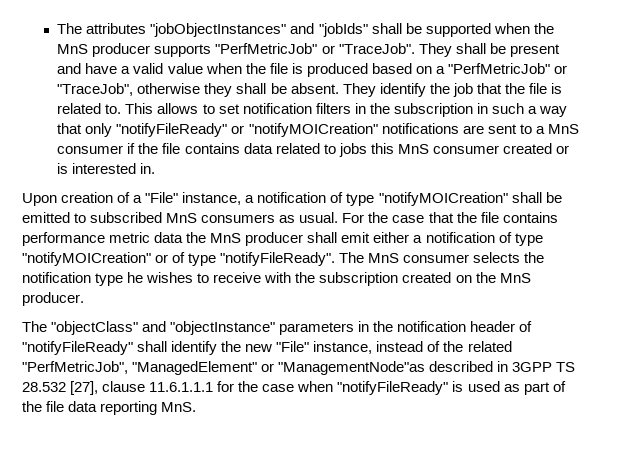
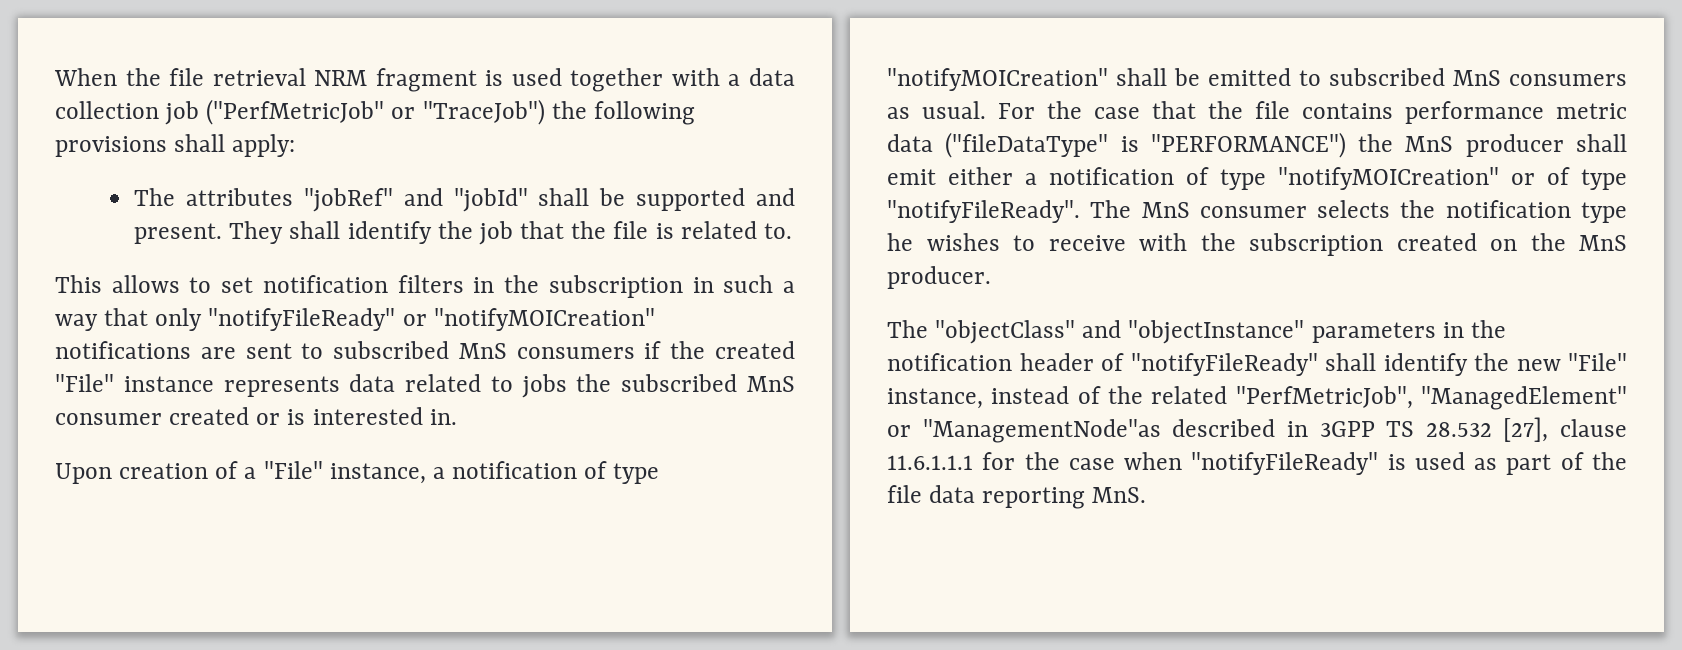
[57,23,554,37] [57,43,560,57] [57,63,567,77] [57,83,376,97] The attributes "jobObjectInstances" and "jobIds" shall be supported when the MnS producer supports "PerfMetricJob" or "TraceJob". They shall be present and have a valid value when the file is produced based on a "PerfMetricJob" or "TraceJob", otherwise they shall be absent. They -> [54,68,795,92] [55,99,695,125] [55,134,296,157] [134,188,796,212] [134,221,341,244] When the file retrieval NRM fragment is used together with a data collection job ("PerfMetricJob" or "TraceJob") the following provisions shall apply: // The attributes "jobRef" and "jobId" shall be supported and present. They shall
(122, 109) none -> (792, 231) //
[535,124,579,134] [57,143,240,154] a MnS consumer if the file contains -> [333,341,796,359] [55,374,340,397] subscribed MnS consumers if the created "File" instance represents
[370,143,394,154] this -> [576,374,738,392] the subscribed
(184, 237) none -> [945,132,1346,158] ("fileDataType" is "PERFORMANCE")

